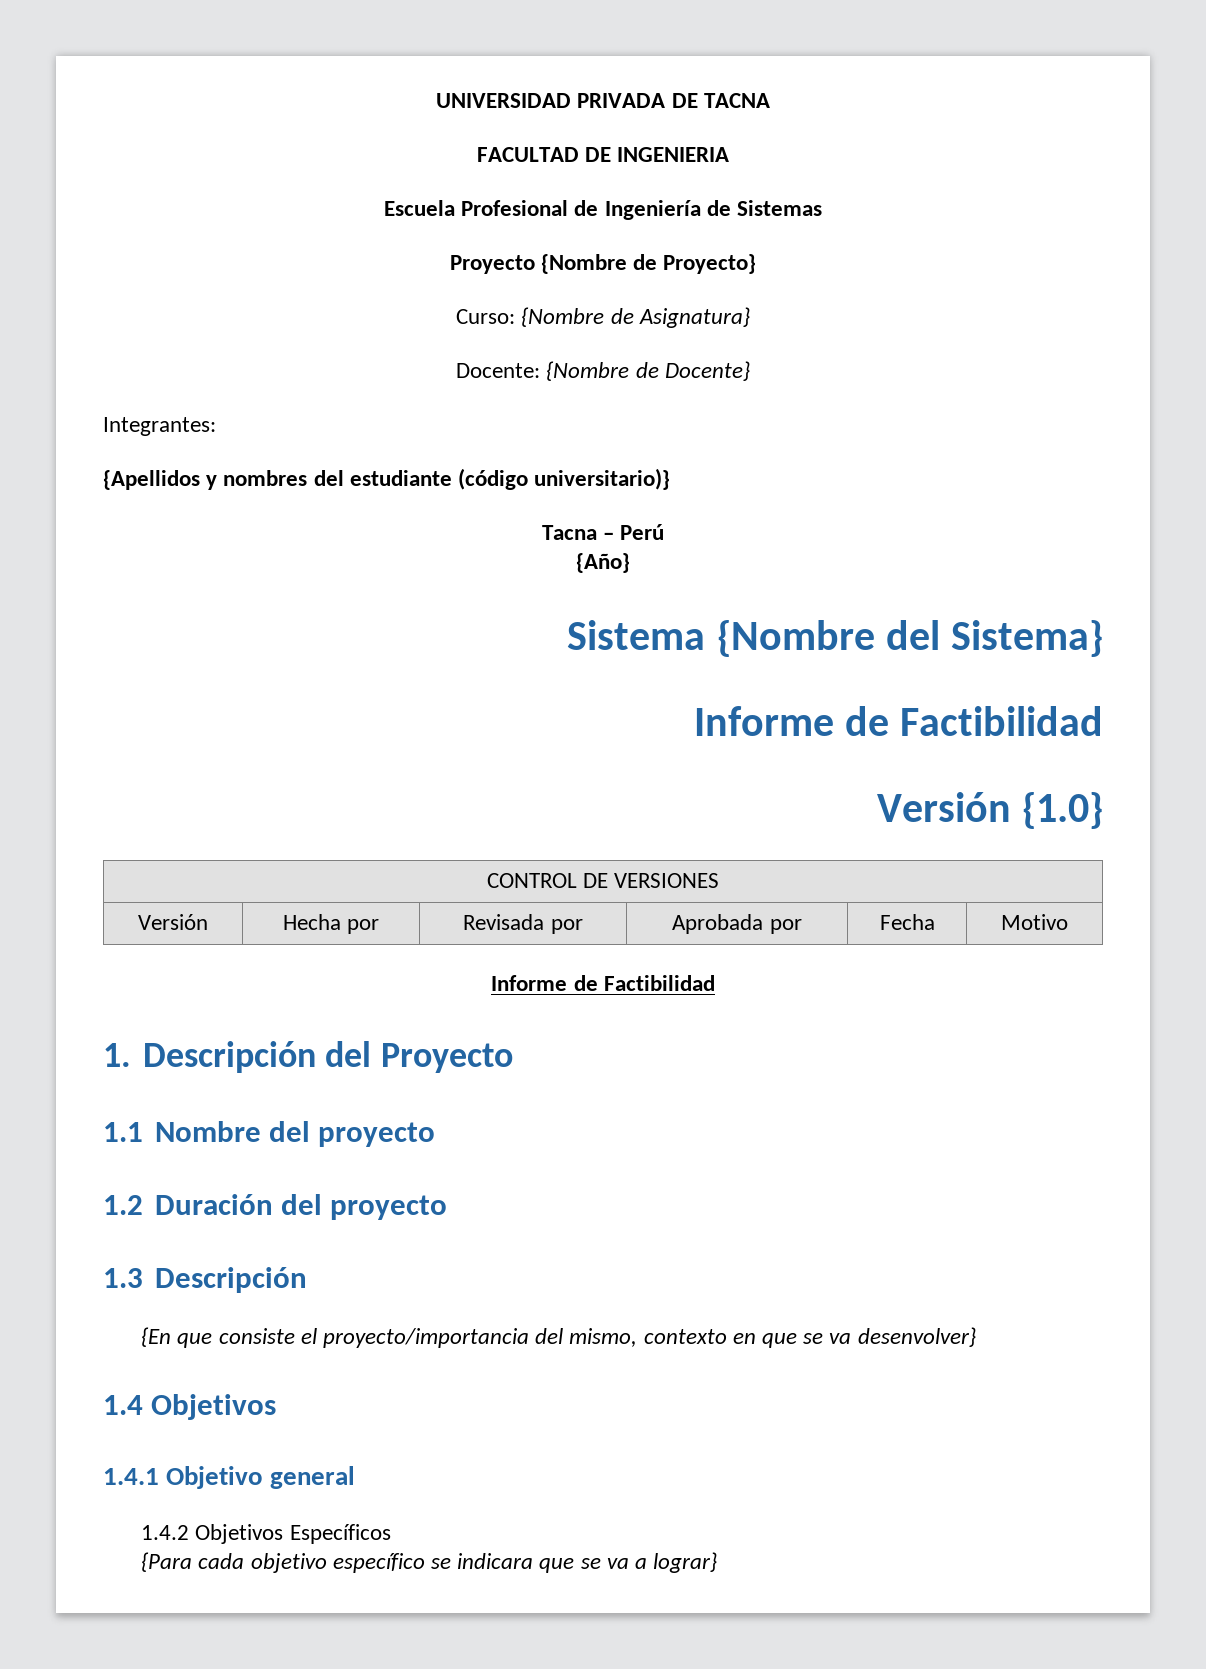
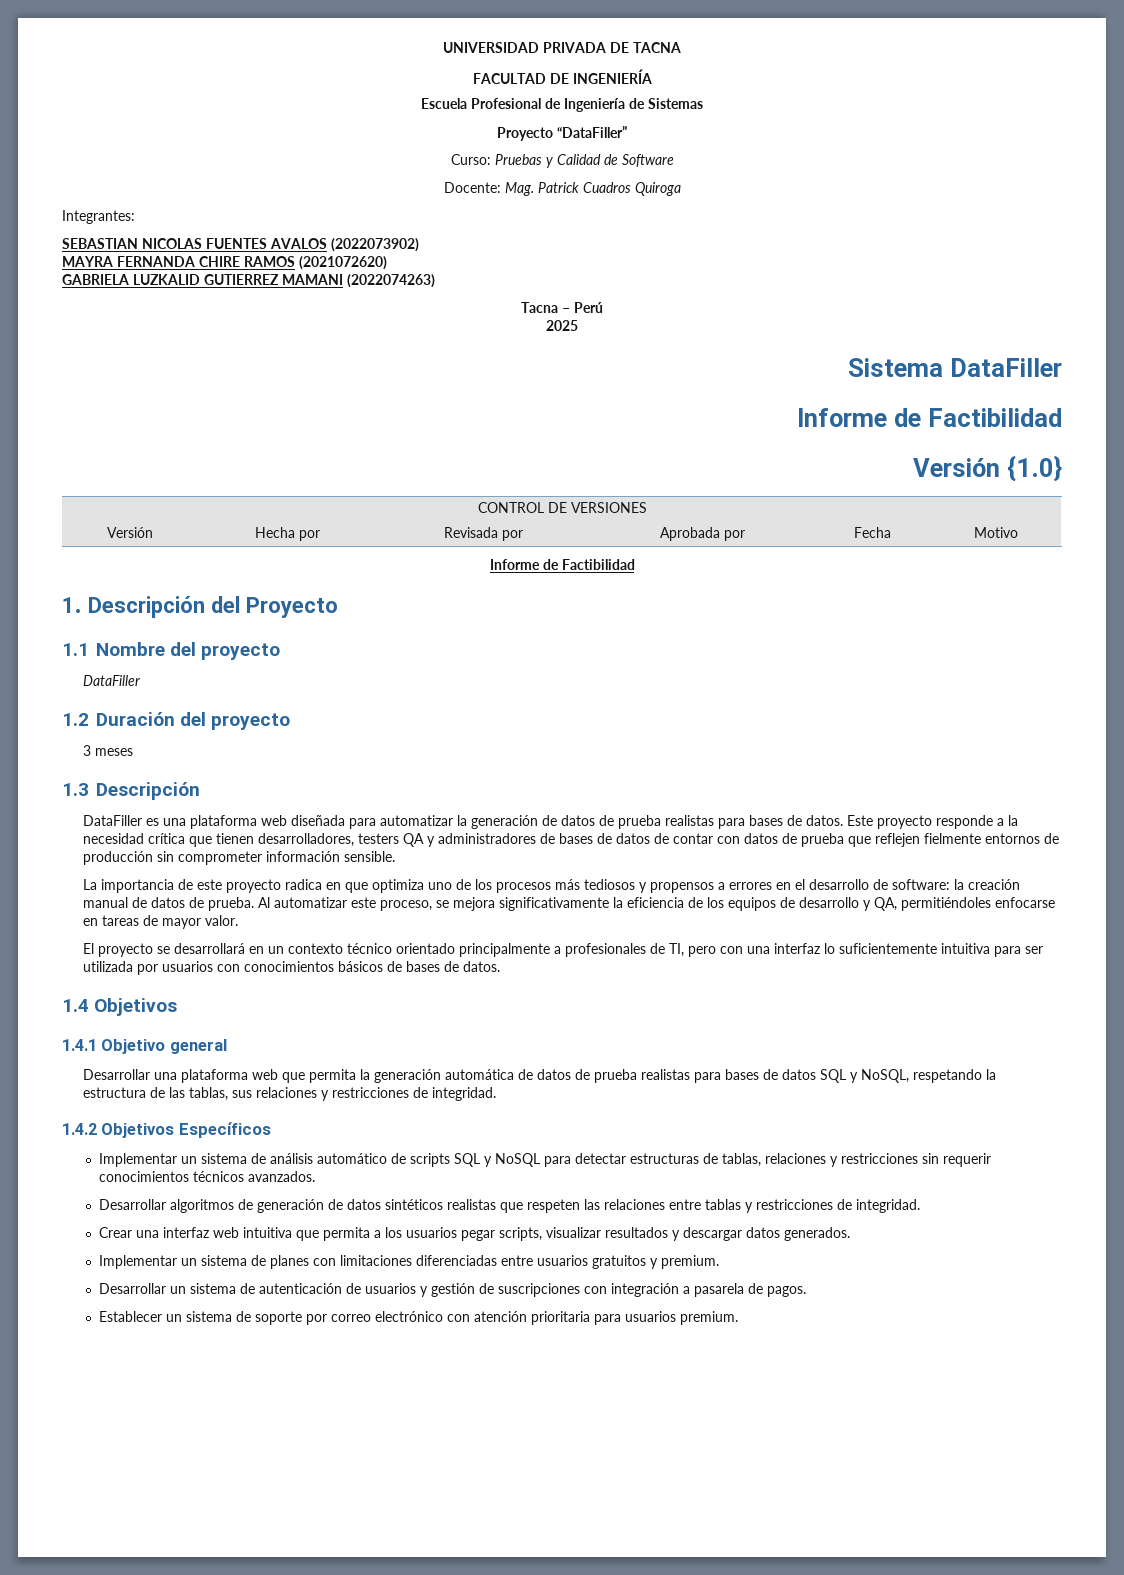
[617,147,730,162] INGENIERIA -> [572,69,652,84] INGENIERÍA
[540,254,757,274] [456,307,750,328] [456,361,750,381] [103,417,216,436] [103,468,671,490] {Nombre de Proyecto} // Curso: {Nombre de Asignatura} // Docente: {Nombre de Docente} // Integrantes: // {Apellidos y nombres del estudiante (código universitario)} -> [557,125,627,138] [450,154,674,168] [443,182,681,196] [62,210,135,224] [62,238,419,252] [62,256,387,270] [62,274,435,288] “DataFiller” // Curso: Pruebas y Calidad de Software // Docente: Mag. Patrick Cuadros Quiroga // Integrantes: // SEBASTIAN NICOLAS FUENTES AVALOS (2022073902) // MAYRA FERNANDA CHIRE RAMOS (2021072620) // GABRIELA LUZKALID GUTIERREZ MAMANI (2022074263)
[576,553,630,573] {Año} -> [546,320,578,331] 2025
[716,620,1103,657] {Nombre del Sistema} -> [950,358,1062,377] DataFiller
(436, 1134) none -> [83,675,141,686] // DataFiller
(448, 1207) none -> [83,745,134,756] // 3 meses
[141,1327,976,1348] {En que consiste el proyecto/importancia del mismo, contexto en que se va desenvolver} -> [83,815,1019,829] [83,833,1060,847] [83,851,396,865] [83,879,1021,893] [83,897,1056,911] [83,915,239,929] [83,943,1044,957] [83,961,501,975] DataFiller es una plataforma web diseñada para automatizar la generación de datos de prueba realistas para bases de datos. Este proyecto responde a la necesidad crítica que tienen desarrolladores, testers QA y administradores de bases de datos de contar con datos de prueba que reflejen fielmente entornos de producción sin comprometer información sensible. // La importancia de este proyecto radica en que optimiza uno de los procesos más tediosos y propensos a errores en el desarrollo de software: la creación manual de datos de prueba. Al automatizar este proceso, se mejora significativamente la eficiencia de los equipos de desarrollo y QA, permitiéndoles enfocarse en tareas de mayor valor. // El proyecto se desarrollará en un contexto técnico orientado principalmente a profesionales de TI, pero con una interfaz lo suficientemente intuitiva para ser utilizada por usuarios con conocimientos básicos de bases de datos.
[141,1524,391,1544] [141,1552,718,1573] 1.4.2 Objetivos Específicos // {Para cada objetivo específico se indicara que se va a lograr} -> [83,1069,997,1083] [83,1087,497,1101] [62,1122,271,1138] [98,1153,991,1167] [98,1171,315,1182] [98,1199,920,1213] [98,1227,850,1241] [98,1255,719,1269] [98,1283,806,1297] [98,1311,738,1325] Desarrollar una plataforma web que permita la generación automática de datos de prueba realistas para bases de datos SQL y NoSQL, respetando la estructura de las tablas, sus relaciones y restricciones de integridad. // 1.4.2 Objetivos Específicos // Implementar un sistema de análisis automático de scripts SQL y NoSQL para detectar estructuras de tablas, relaciones y restricciones sin requerir conocimientos técnicos avanzados. // Desarrollar algoritmos de generación de datos sintéticos realistas que respeten las relaciones entre tablas y restricciones de integridad. // Crear una interfaz web intuitiva que permita a los usuarios pegar scripts, visualizar resultados y descargar datos generados. // Implementar un sistema de planes con limitaciones diferenciadas entre usuarios gratuitos y premium. // Desarrollar un sistema de autenticación de usuarios y gestión de suscripciones con integración a pasarela de pagos. // Establecer un sistema de soporte por correo electrónico con atención prioritaria para usuarios premium.

